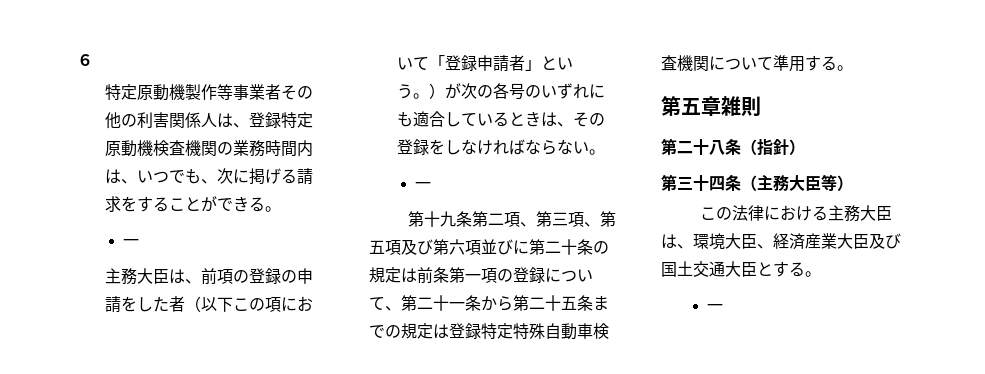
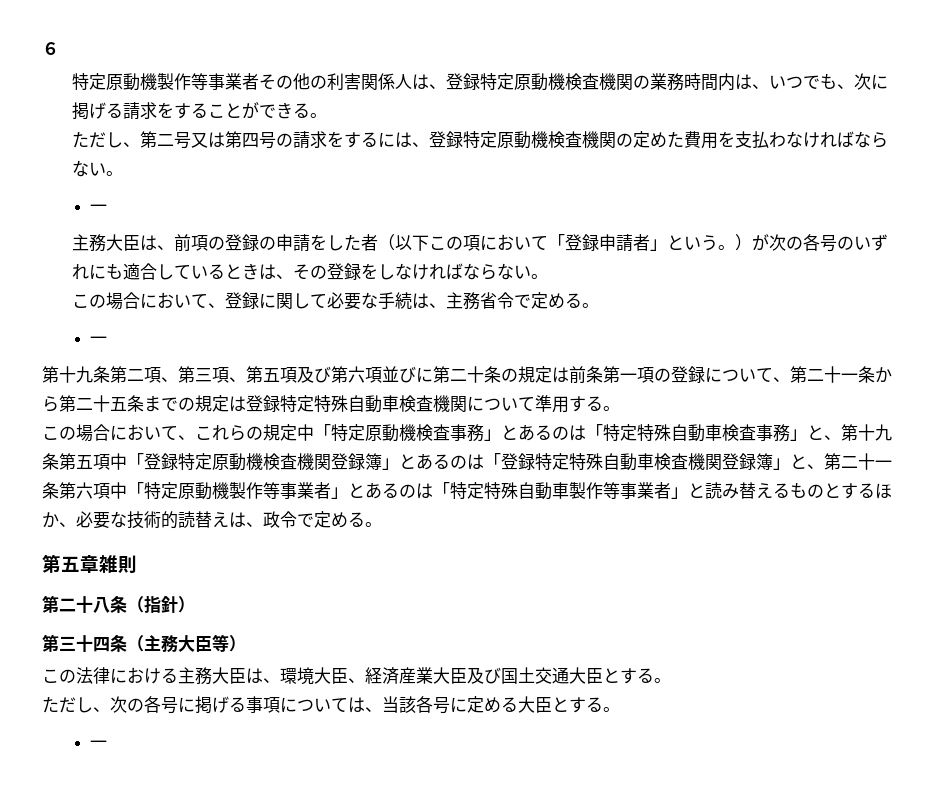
(282, 209) none -> [71,131,888,149] [71,160,123,177] // ただし、第二号又は第四号の請求をするには、登録特定原動機検査機関の定めた費用を支払わなければならない。
(606, 152) none -> [71,292,599,310] // この場合において、登録に関して必要な手続は、主務省令で定める。
(853, 68) none -> [42,424,892,442] [42,453,892,471] [42,482,892,500] [42,511,382,529] // この場合において、これらの規定中「特定原動機検査事務」とあるのは「特定特殊自動車検査事務」と、第十九条第五項中「登録特定原動機検査機関登録簿」とあるのは「登録特定特殊自動車検査機関登録簿」と、第二十一条第六項中「特定原動機製作等事業者」とあるのは「特定特殊自動車製作等事業者」と読み替えるものとするほか、必要な技術的読替えは、政令で定める。
(821, 274) none -> [42,696,620,714] // ただし、次の各号に掲げる事項については、当該各号に定める大臣とする。

